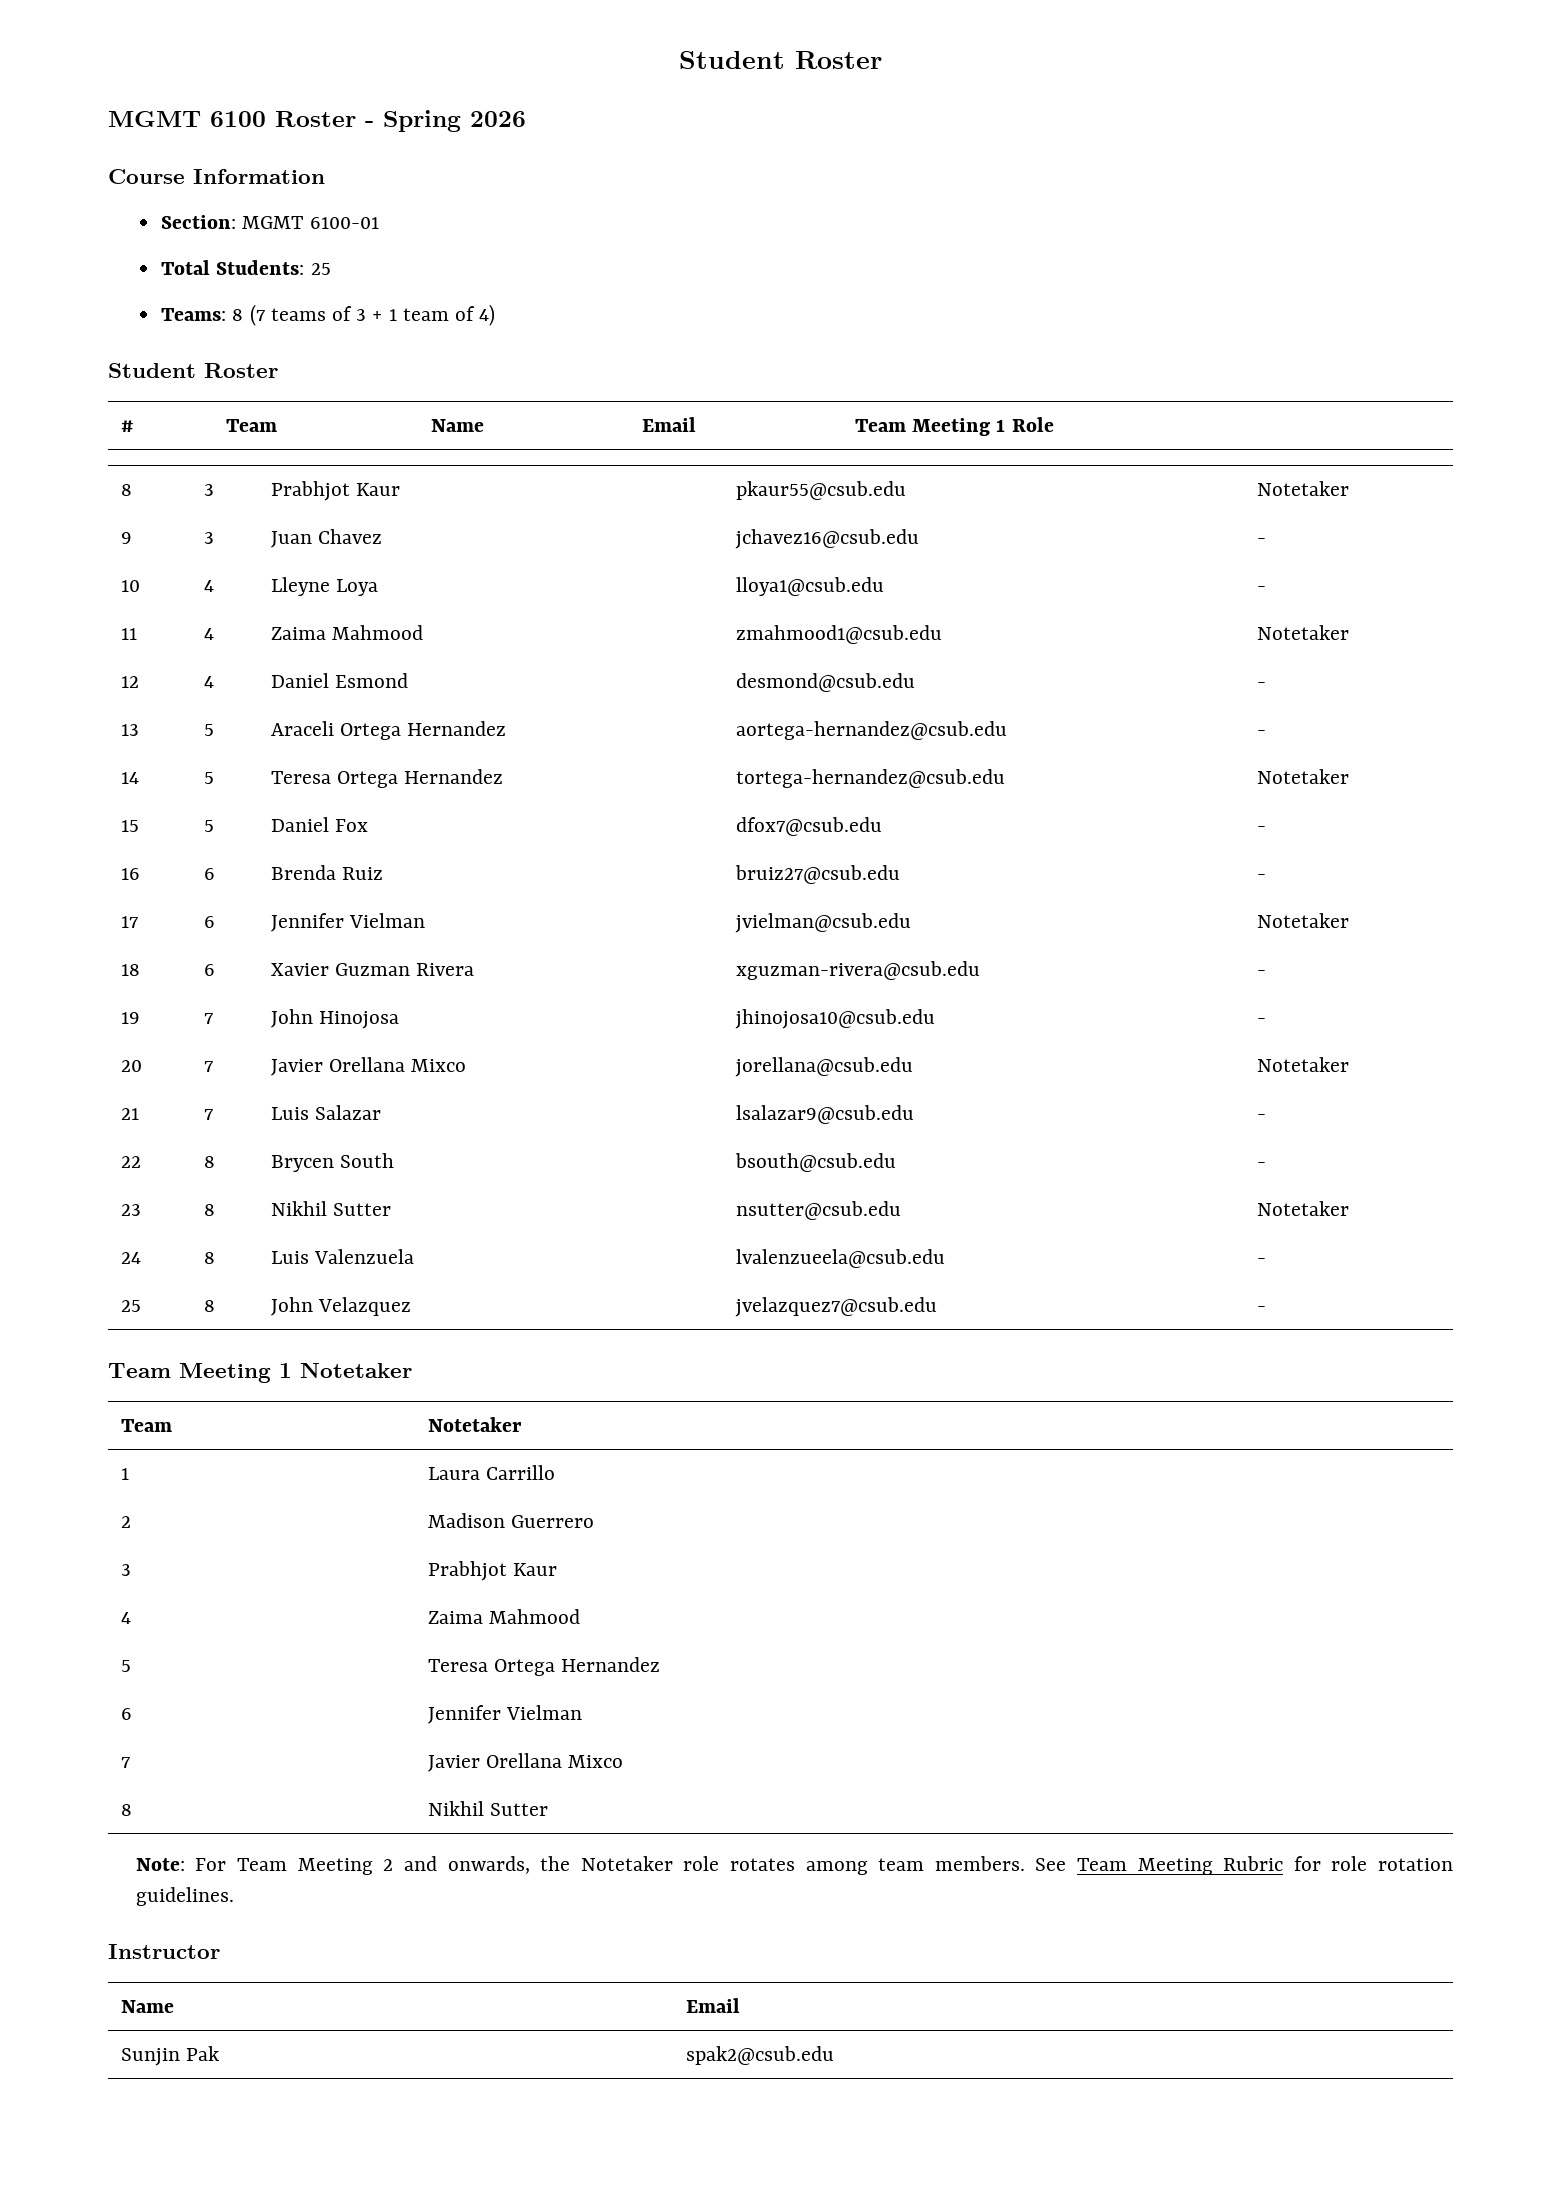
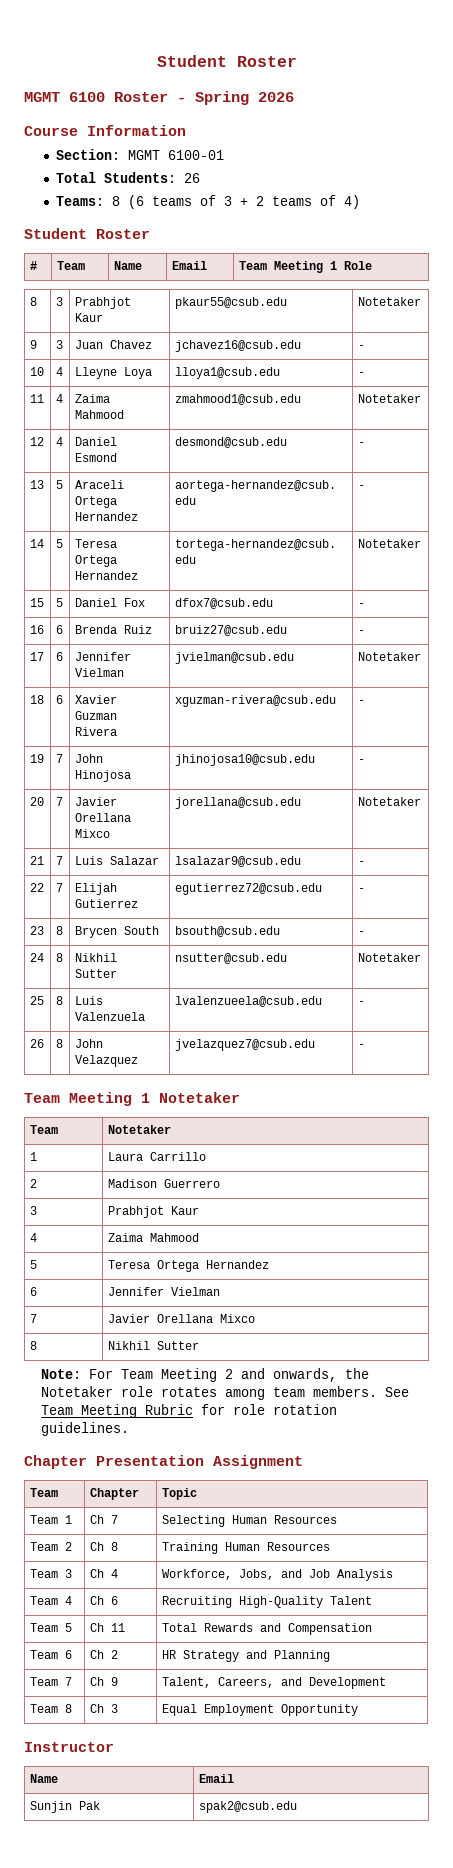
[310,263,331,275] 25 -> [183,173,200,183] 26
[249,304,265,326] (7 -> [127,195,144,209] (6
[388,308,449,321] 1 team -> [255,196,312,206] 2 teams
(141, 1162) none -> [55,883,63,892] [74,883,117,895] [74,899,138,908] [174,883,322,895] [357,888,365,892] [29,926,44,935] | 7 | Elijah Gutierrez | egutierrez72@csub.edu | - // 23
[120,1204,141,1216] 23 -> [29,953,44,962] 24
[120,1252,141,1264] 24 -> [29,996,44,1005] 25
[120,1300,141,1312] 25 -> [29,1039,44,1048] 26
(234, 1896) none -> [24,1455,303,1469] [29,1488,58,1497] [89,1488,139,1500] [161,1488,197,1500] [29,1515,72,1524] [89,1515,118,1524] [161,1515,337,1527] [29,1542,72,1551] [89,1542,118,1551] [161,1542,330,1554] [29,1569,72,1578] [89,1569,118,1578] [161,1569,393,1581] [29,1596,72,1605] [89,1596,118,1605] [161,1596,372,1608] [29,1623,72,1632] [89,1623,125,1632] [161,1623,372,1635] [29,1650,72,1659] [89,1650,118,1659] [161,1650,330,1662] [29,1677,72,1686] [89,1677,118,1686] [161,1677,386,1689] [29,1704,72,1713] [89,1704,118,1713] [161,1704,358,1716] // Chapter Presentation Assignment // Team | Chapter | Topic // Team 1 | Ch 7 | Selecting Human Resources // Team 2 | Ch 8 | Training Human Resources // Team 3 | Ch 4 | Workforce, Jobs, and Job Analysis // Team 4 | Ch 6 | Recruiting High-Quality Talent // Team 5 | Ch 11 | Total Rewards and Compensation // Team 6 | Ch 2 | HR Strategy and Planning // Team 7 | Ch 9 | Talent, Careers, and Development // Team 8 | Ch 3 | Equal Employment Opportunity

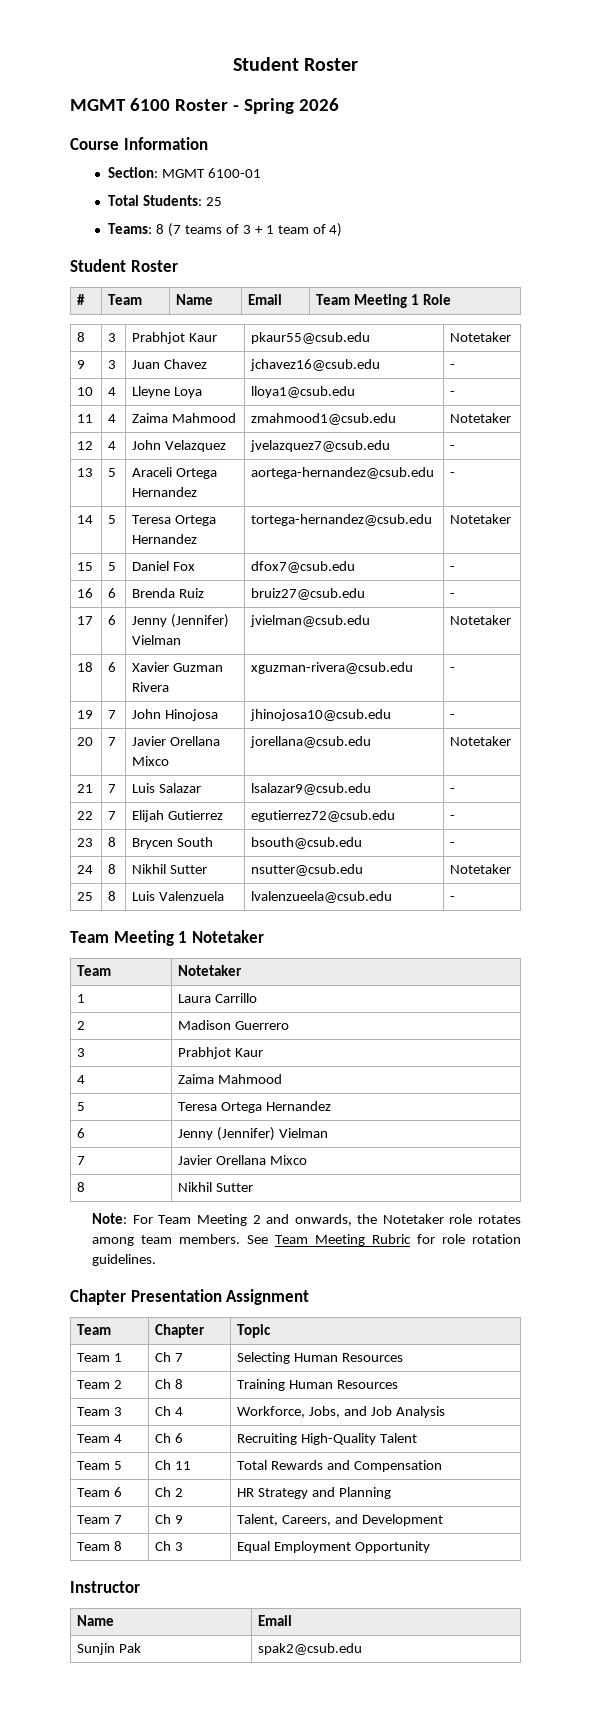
[183,173,200,183] 26 -> [206,197,223,206] 25
[127,195,144,209] (6 -> [168,223,182,237] (7
[255,196,312,206] 2 teams -> [265,225,309,234] 1 team
[74,437,117,446] [74,453,117,462] [174,437,287,448] Daniel Esmond | desmond@csub.edu -> [132,440,227,452] [250,440,391,452] John Velazquez | jvelazquez7@csub.edu
[74,652,131,661] Jennifer -> [132,614,230,628] Jenny (Jennifer)
[29,1039,44,1048] [55,1039,63,1048] [74,1039,103,1048] [74,1055,138,1067] [174,1039,315,1051] [357,1044,365,1048] // 26 | 8 | John Velazquez | jvelazquez7@csub.edu | - -> (456, 898) none
[107,1287,164,1296] Jennifer -> [178,1127,276,1141] Jenny (Jennifer)

